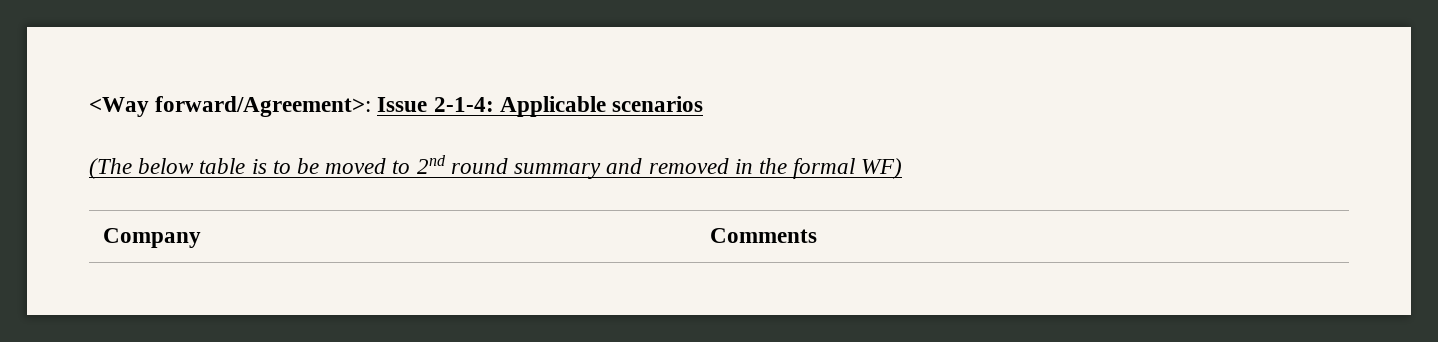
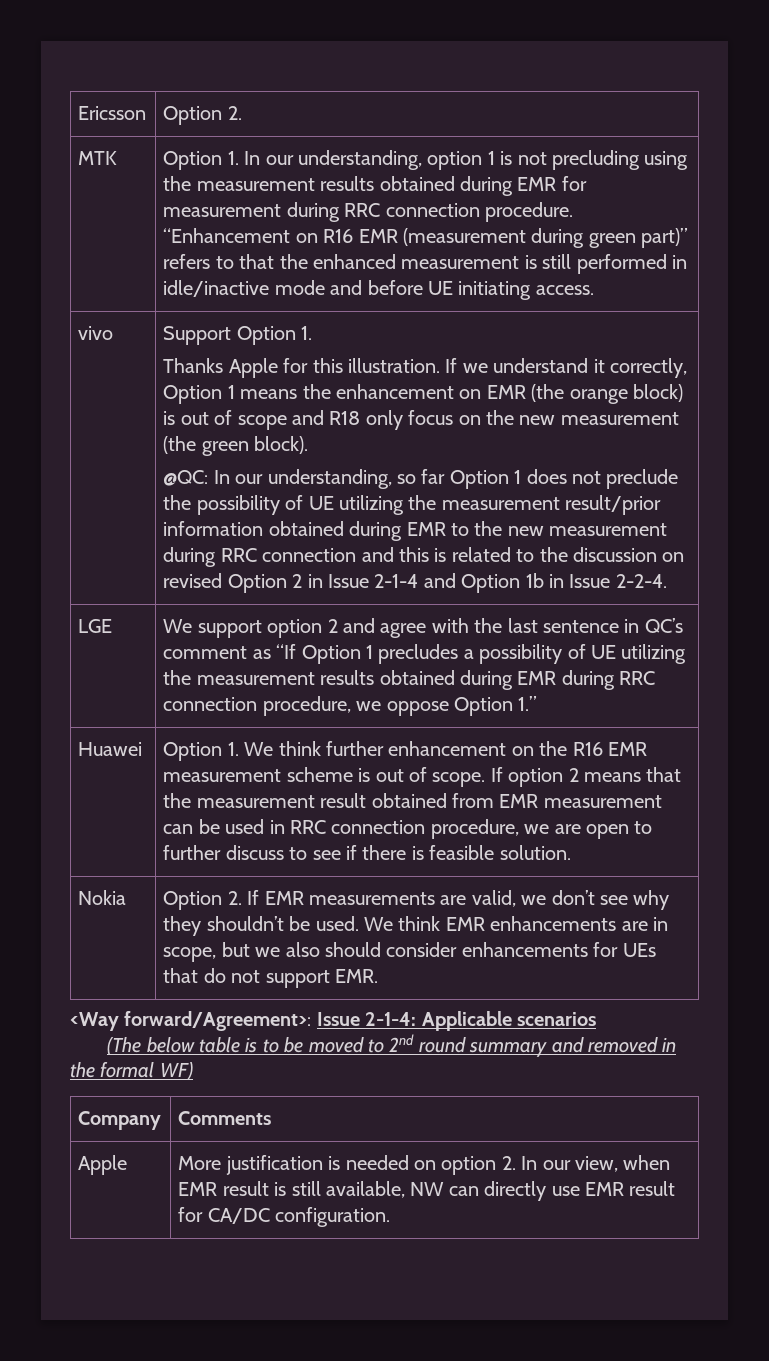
(89, 107) none -> [78,106,147,120] [163,106,242,125] [78,151,118,165] [163,150,689,170] [163,176,587,196] [163,202,573,222] [163,228,689,248] [163,254,687,274] [163,280,594,300] [78,326,114,340] [163,326,313,345] [163,358,687,378] [163,384,683,404] [163,410,679,430] [163,436,309,456] [163,469,679,489] [163,495,662,515] [163,521,668,541] [163,547,685,567] [163,573,667,593] [78,619,113,633] [163,618,683,638] [163,644,687,664] [163,670,656,690] [163,696,538,716] [78,742,143,756] [163,741,647,761] [163,767,682,787] [163,793,662,808] [163,819,653,839] [163,845,571,860] [78,890,127,905] [163,890,670,910] [163,916,668,936] [163,942,656,962] [163,968,378,988] Ericsson | Option 2. // MTK | Option 1. In our understanding, option 1 is not precluding using the measurement results obtained during EMR for measurement during RRC connection procedure. “Enhancement on R16 EMR (measurement during green part)” refers to that the enhanced measurement is still performed in idle/inactive mode and before UE initiating access. // vivo | Support Option 1. // Thanks Apple for this illustration. If we understand it correctly, Option 1 means the enhancement on EMR (the orange block) is out of scope and R18 only focus on the new measurement (the green block). // @QC: In our understanding, so far Option 1 does not preclude the possibility of UE utilizing the measurement result/prior information obtained during EMR to the new measurement during RRC connection and this is related to the discussion on revised Option 2 in Issue 2-1-4 and Option 1b in Issue 2-2-4. // LGE | We support option 2 and agree with the last sentence in QC’s comment as “If Option 1 precludes a possibility of UE utilizing the measurement results obtained during EMR during RRC connection procedure, we oppose Option 1.” // Huawei | Option 1. We think further enhancement on the R16 EMR measurement scheme is out of scope. If option 2 means that the measurement result obtained from EMR measurement can be used in RRC connection procedure, we are open to further discuss to see if there is feasible solution. // Nokia | Option 2. If EMR measurements are valid, we don’t see why they shouldn’t be used. We think EMR enhancements are in scope, but we also should consider enhancements for UEs that do not support EMR. //
(817, 235) none -> [78,1155,128,1175] [178,1155,671,1175] [178,1181,676,1201] [178,1207,391,1227] // Apple | More justification is needed on option 2. In our view, when EMR result is still available, NW can directly use EMR result for CA/DC configuration.

